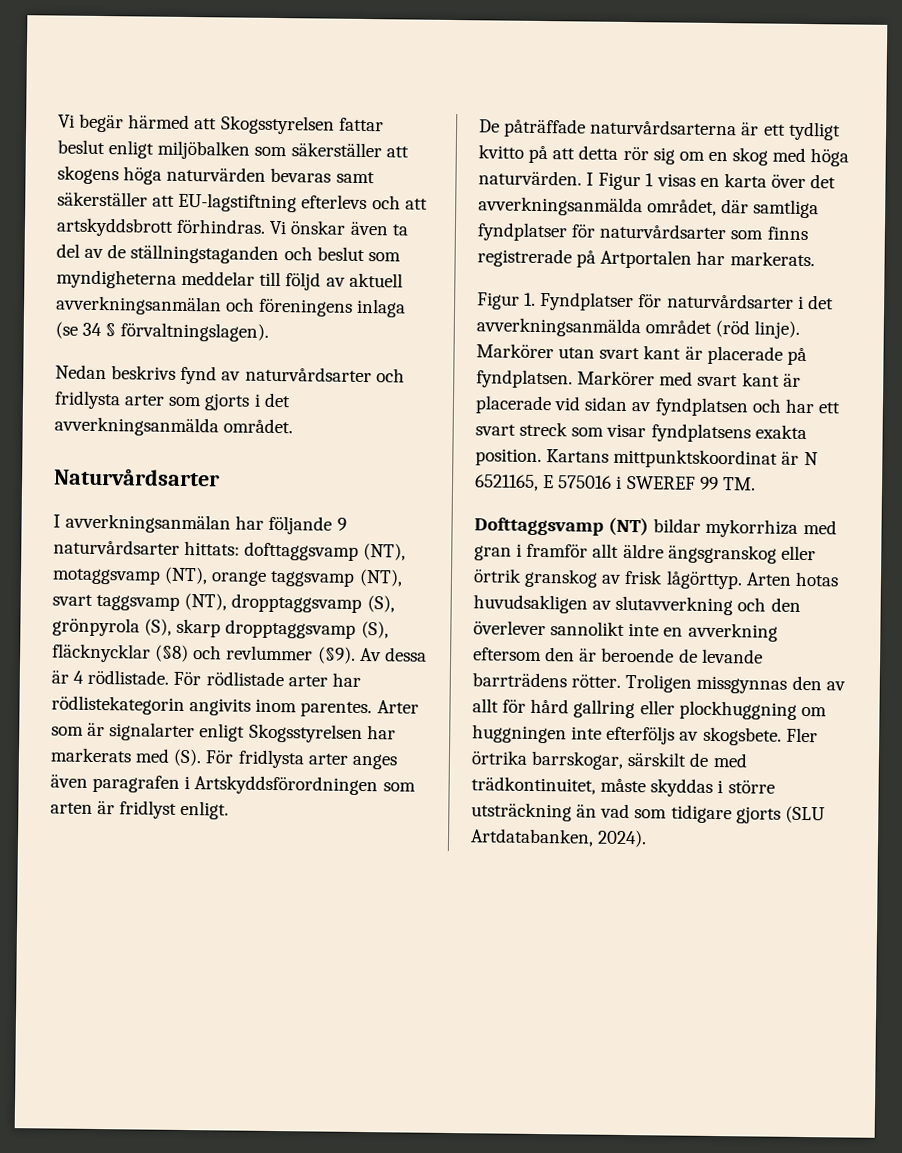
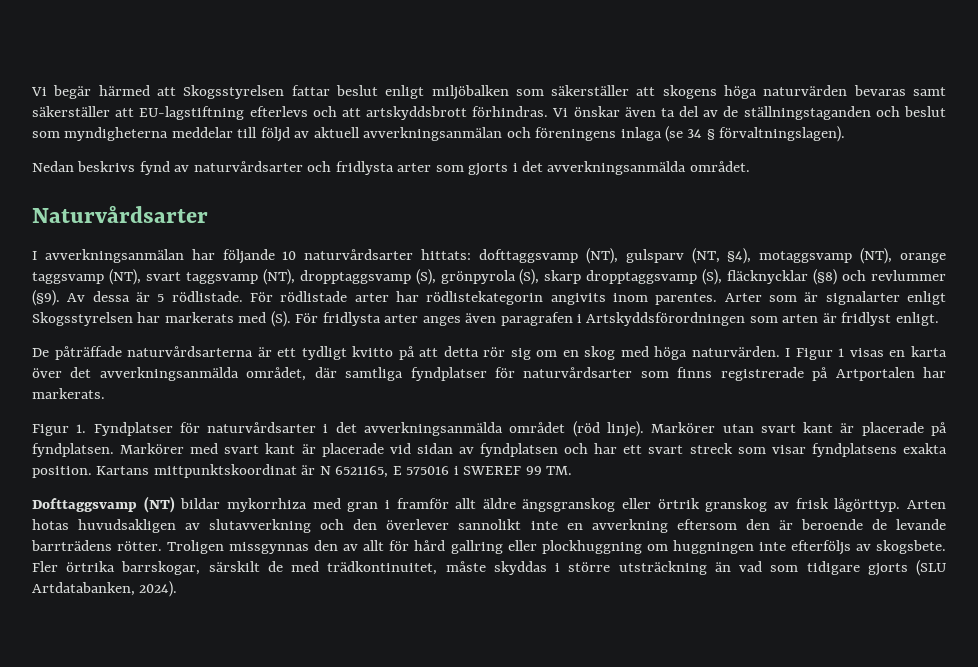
[336,517,347,531] 9 -> [282,251,297,260] 10
(407, 552) none -> [625,248,752,264] gulsparv (NT, §4),
[73,670,85,684] 4 -> [157,294,165,302] 5

